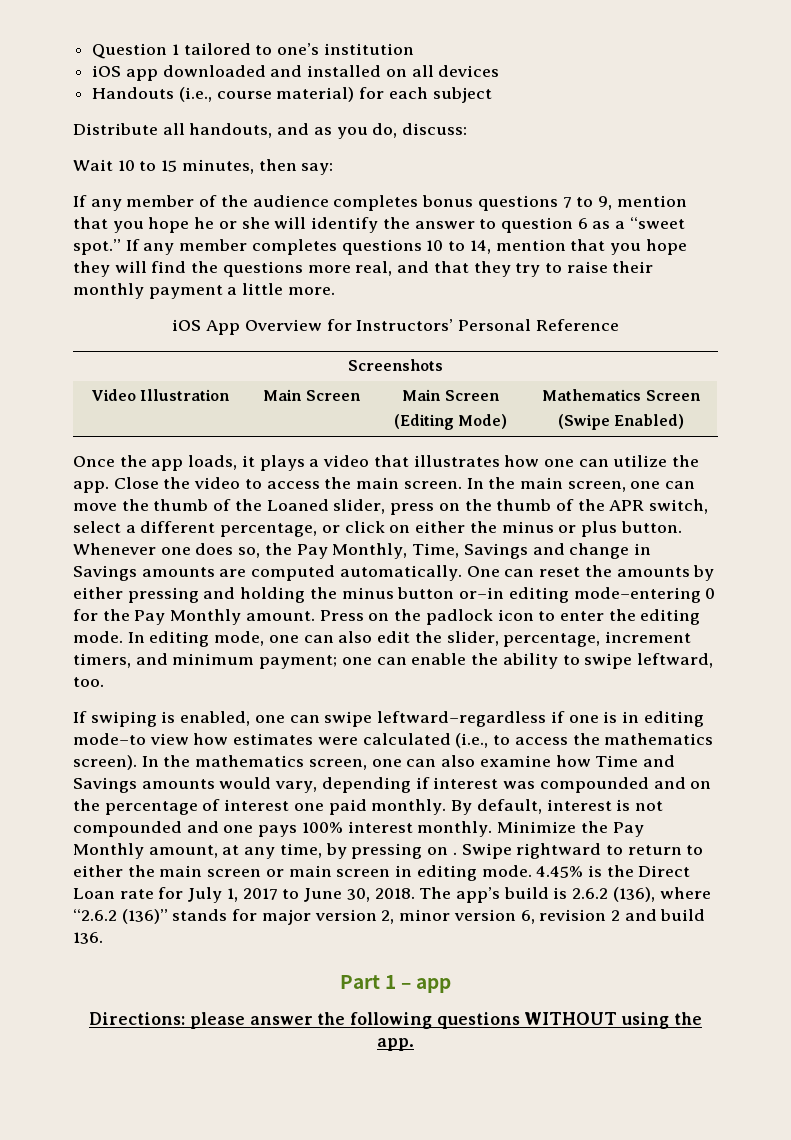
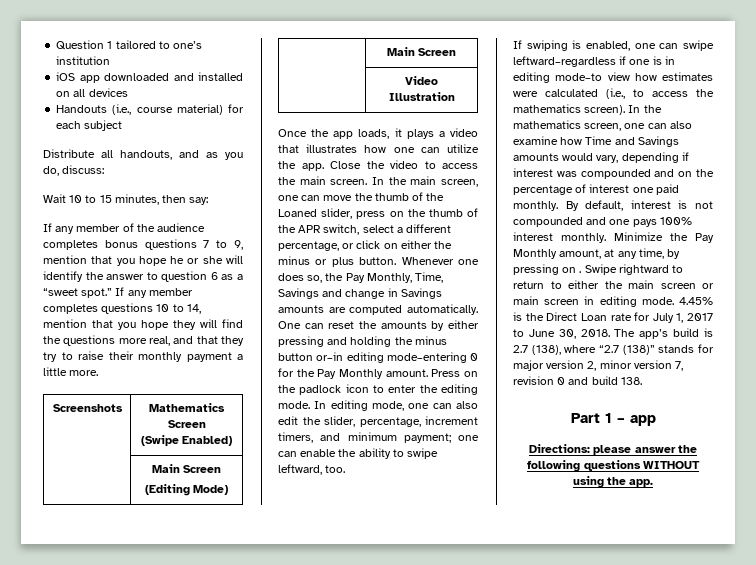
[172,319,619,335] [348,359,443,371] [90,389,231,401] [263,389,361,401] // iOS App Overview for Instructors’ Personal Reference // Screenshots // Video Illustration | Main Screen -> [52,404,123,412] [149,403,225,412] [167,420,206,428] [140,435,233,446] // Screenshots | Mathematics Screen // (Swipe Enabled) //
[542,389,701,401] [557,414,685,430] | Mathematics Screen // (Swipe Enabled) -> [386,47,457,56] [405,76,438,85] [388,92,455,101] // | Main Screen // | Video Illustration
[572,887,711,902] [73,909,168,924] 2.6.2 (136), where “2.6.2 (136)” -> [513,345,655,355] 2.7 (138), where “2.7 (138)”
[520,909,620,924] 6, revision 2 -> [675,361,684,371] [513,376,566,385] 7, revision 0
[73,932,103,944] 136. -> [620,377,642,385] 138.

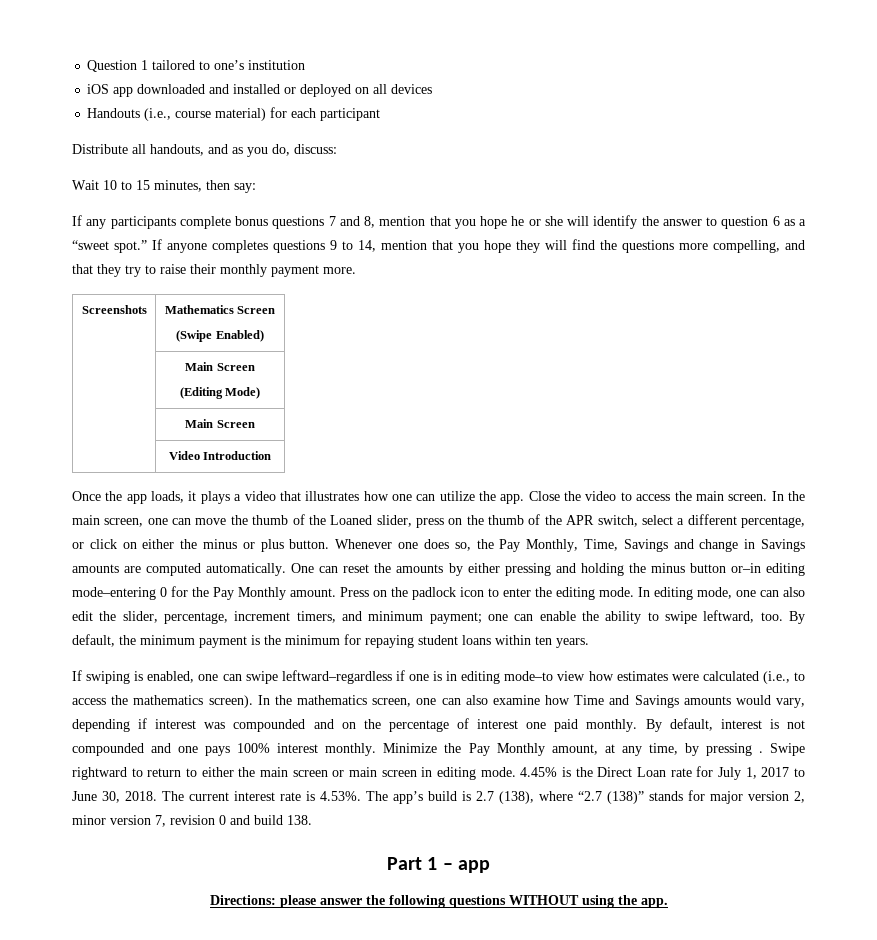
(243, 76) none -> [284,84,352,97] or deployed
[84,120,123,131] subject -> [320,108,381,121] participant
[76,223,206,232] [43,240,98,250] member of the audience completes -> [110,216,231,229] participants complete
[216,240,243,250] to 9, -> [339,216,375,228] and 8,
[127,288,193,298] any member -> [167,243,207,253] anyone
[156,304,170,312] 10 -> [330,240,337,250] 9
[149,336,170,346] real, -> [713,240,780,253] compelling,
[237,354,243,360] [43,367,67,376] a little -> (319, 271) none
[388,92,455,101] Illustration -> [203,451,272,460] Introduction
(346, 469) none -> [789,611,806,624] [72,634,589,648] By default, the minimum payment is the minimum for repaying student loans within ten years.
[562,267,577,273] on -> (752, 749) none
(636, 333) none -> [189,791,388,801] current interest rate is 4.53%. The

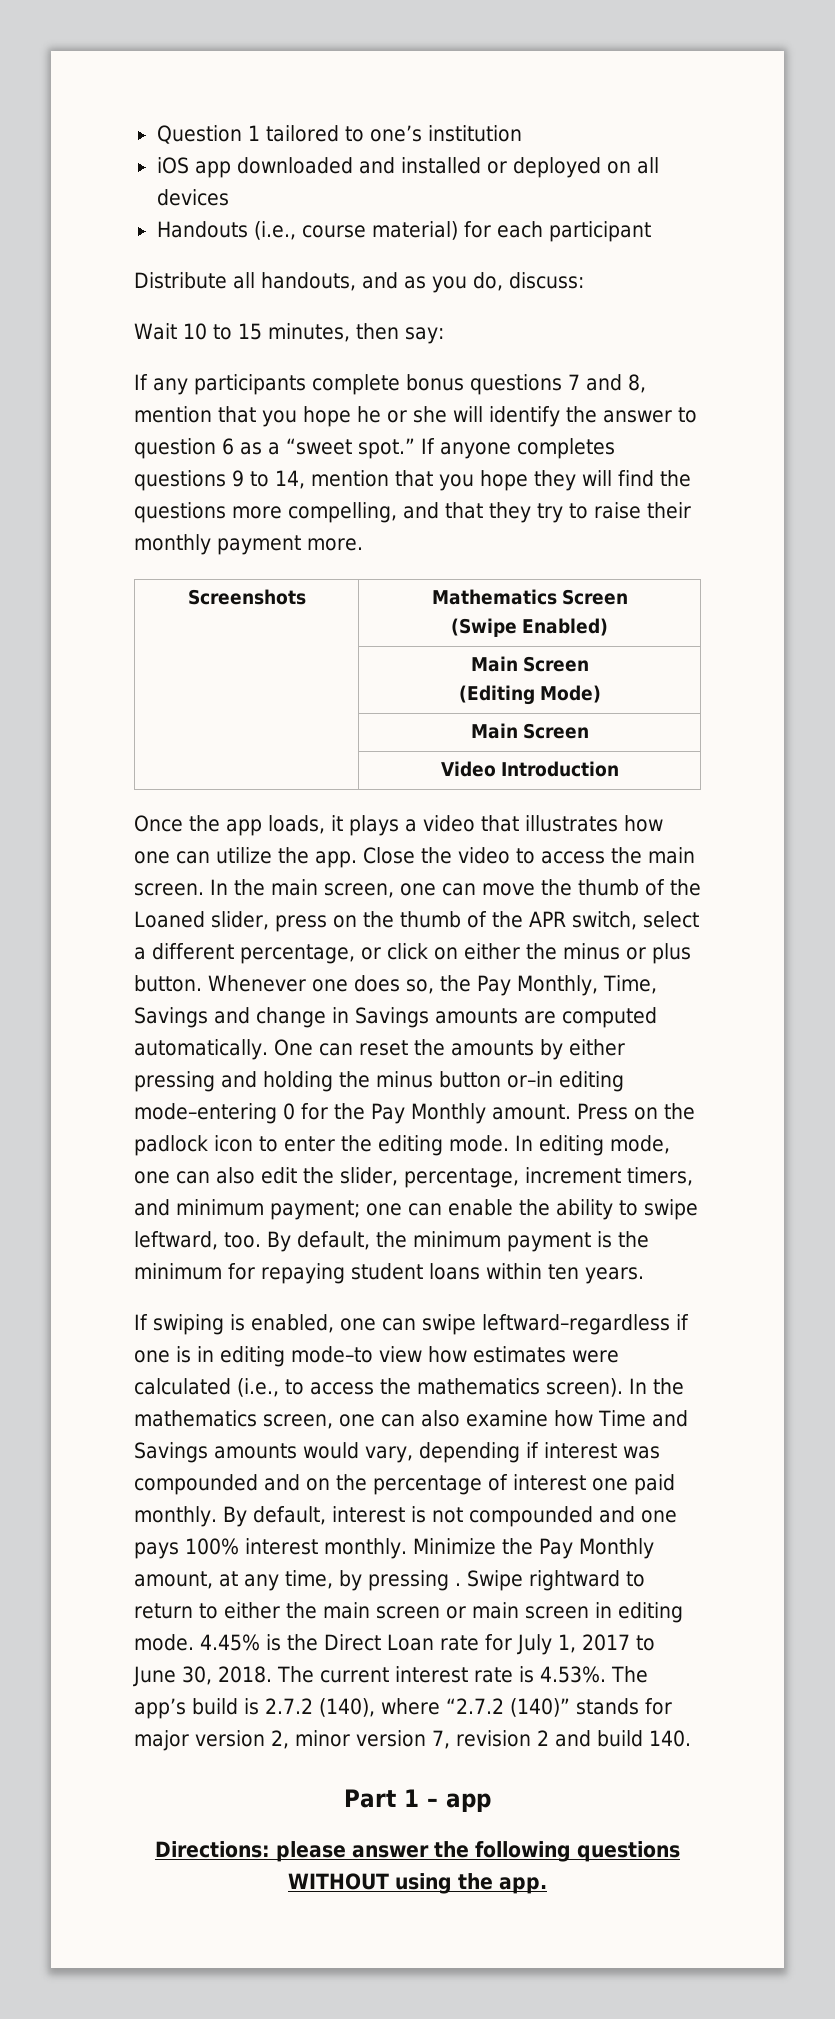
[476,791,644,804] 2.7 (138), where “2.7 (138)” -> [265,1698,570,1717] 2.7.2 (140), where “2.7.2 (140)”
[219,815,226,825] 0 -> [537,1730,549,1746] 2
[287,815,312,825] 138. -> [649,1730,691,1747] 140.

